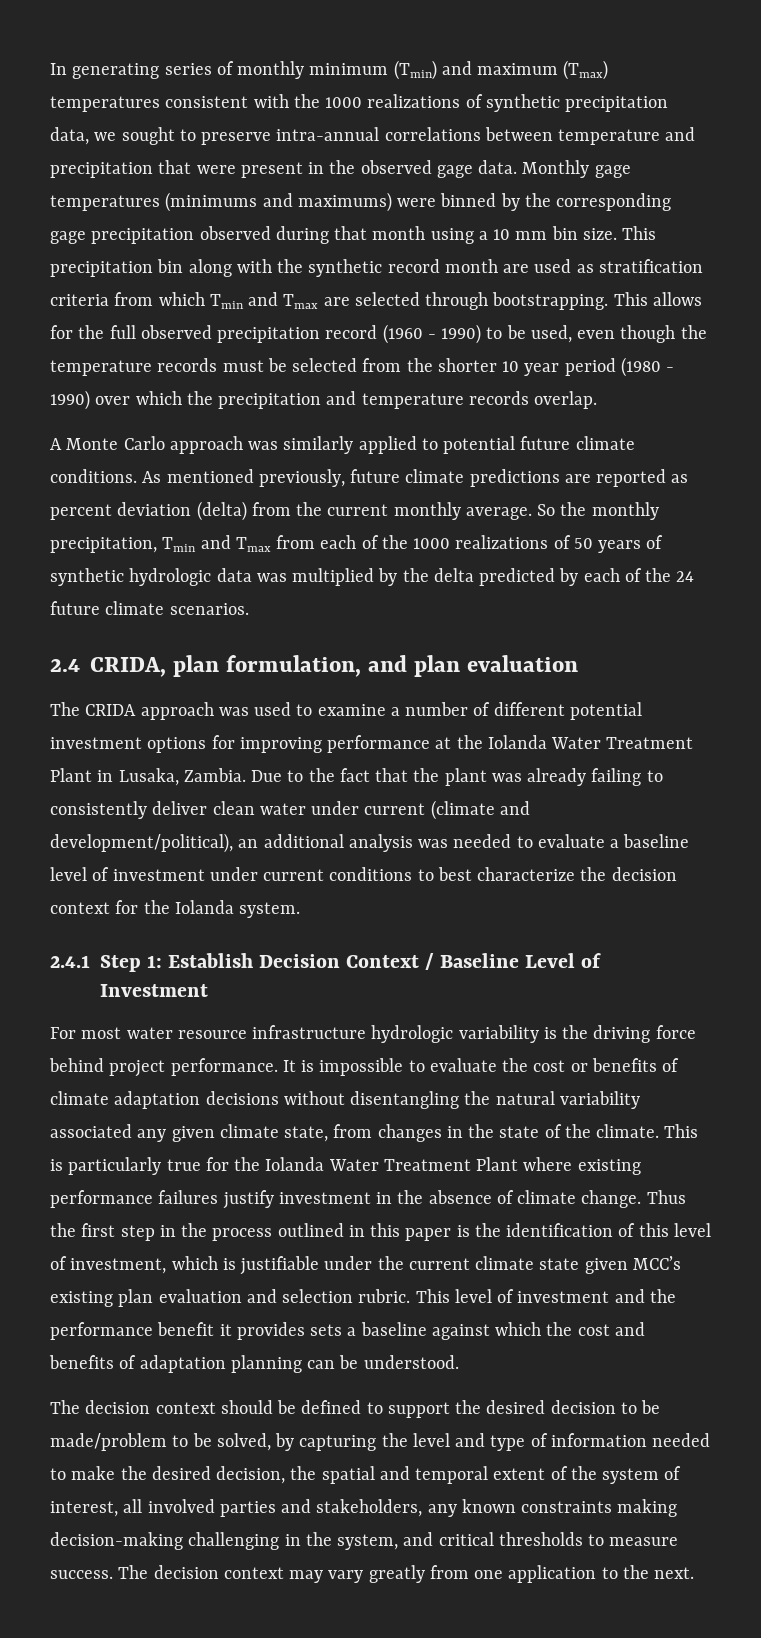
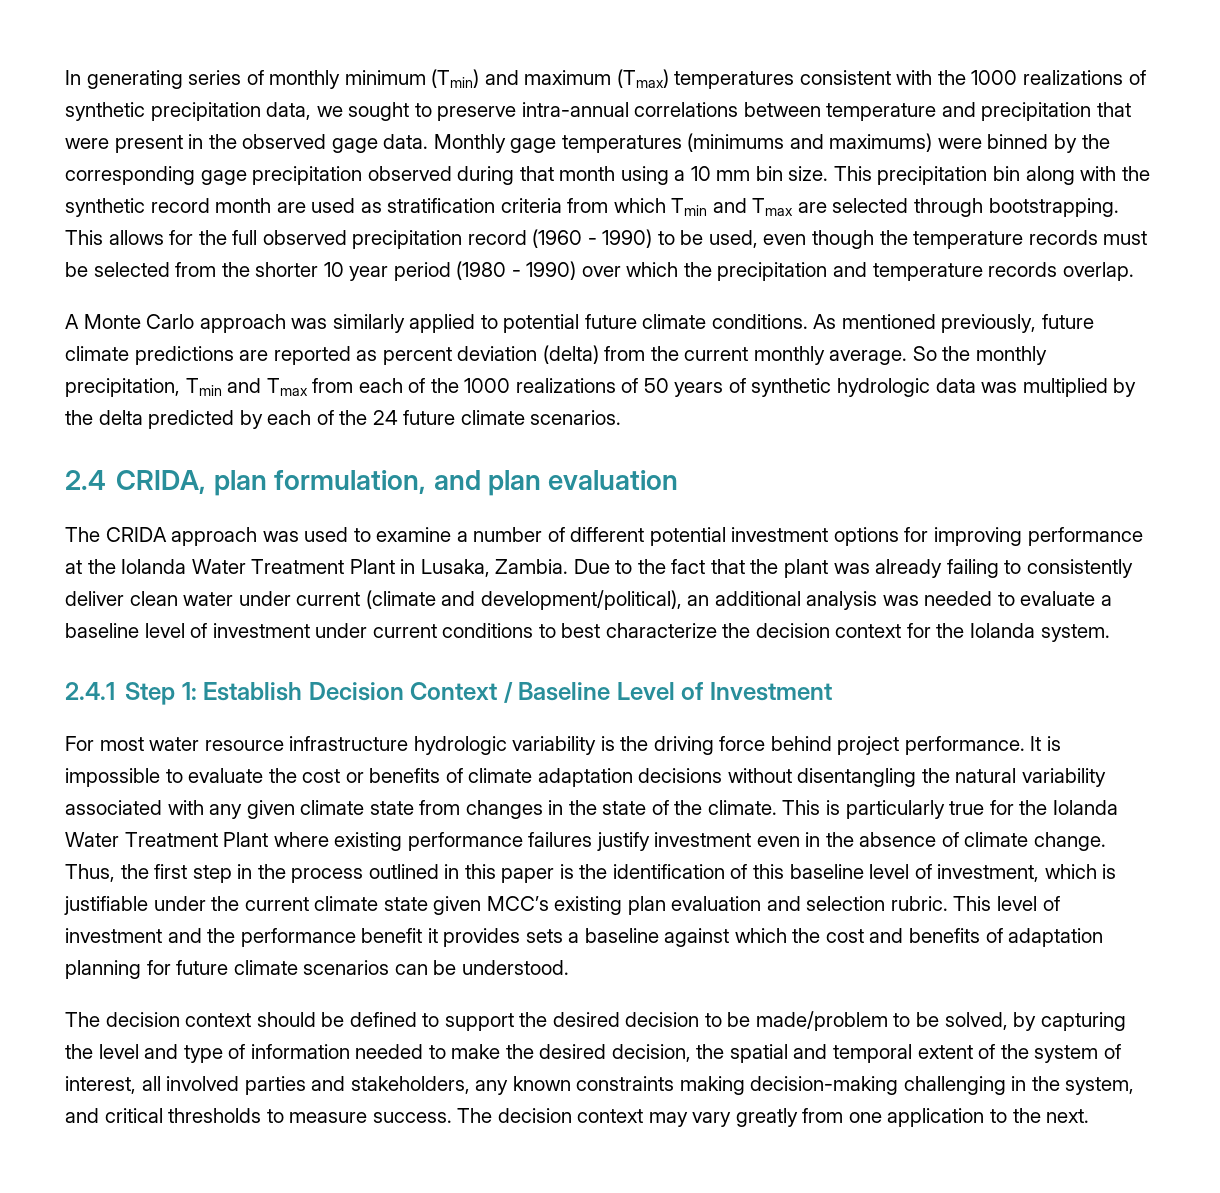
(132, 1131) none -> [167,800,204,815] with
[284,1126,329,1142] state, -> [369,801,414,815] state
(371, 1198) none -> [756,836,800,847] even
[646,1190,686,1204] Thus -> [65,864,115,882] Thus,
(669, 1230) none -> [789,864,864,879] baseline
(302, 1364) none -> [146,960,390,975] for future climate scenarios

